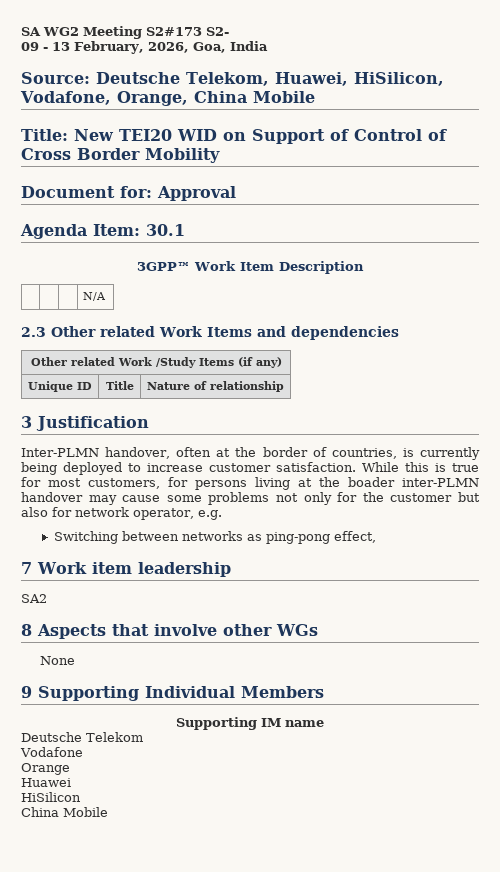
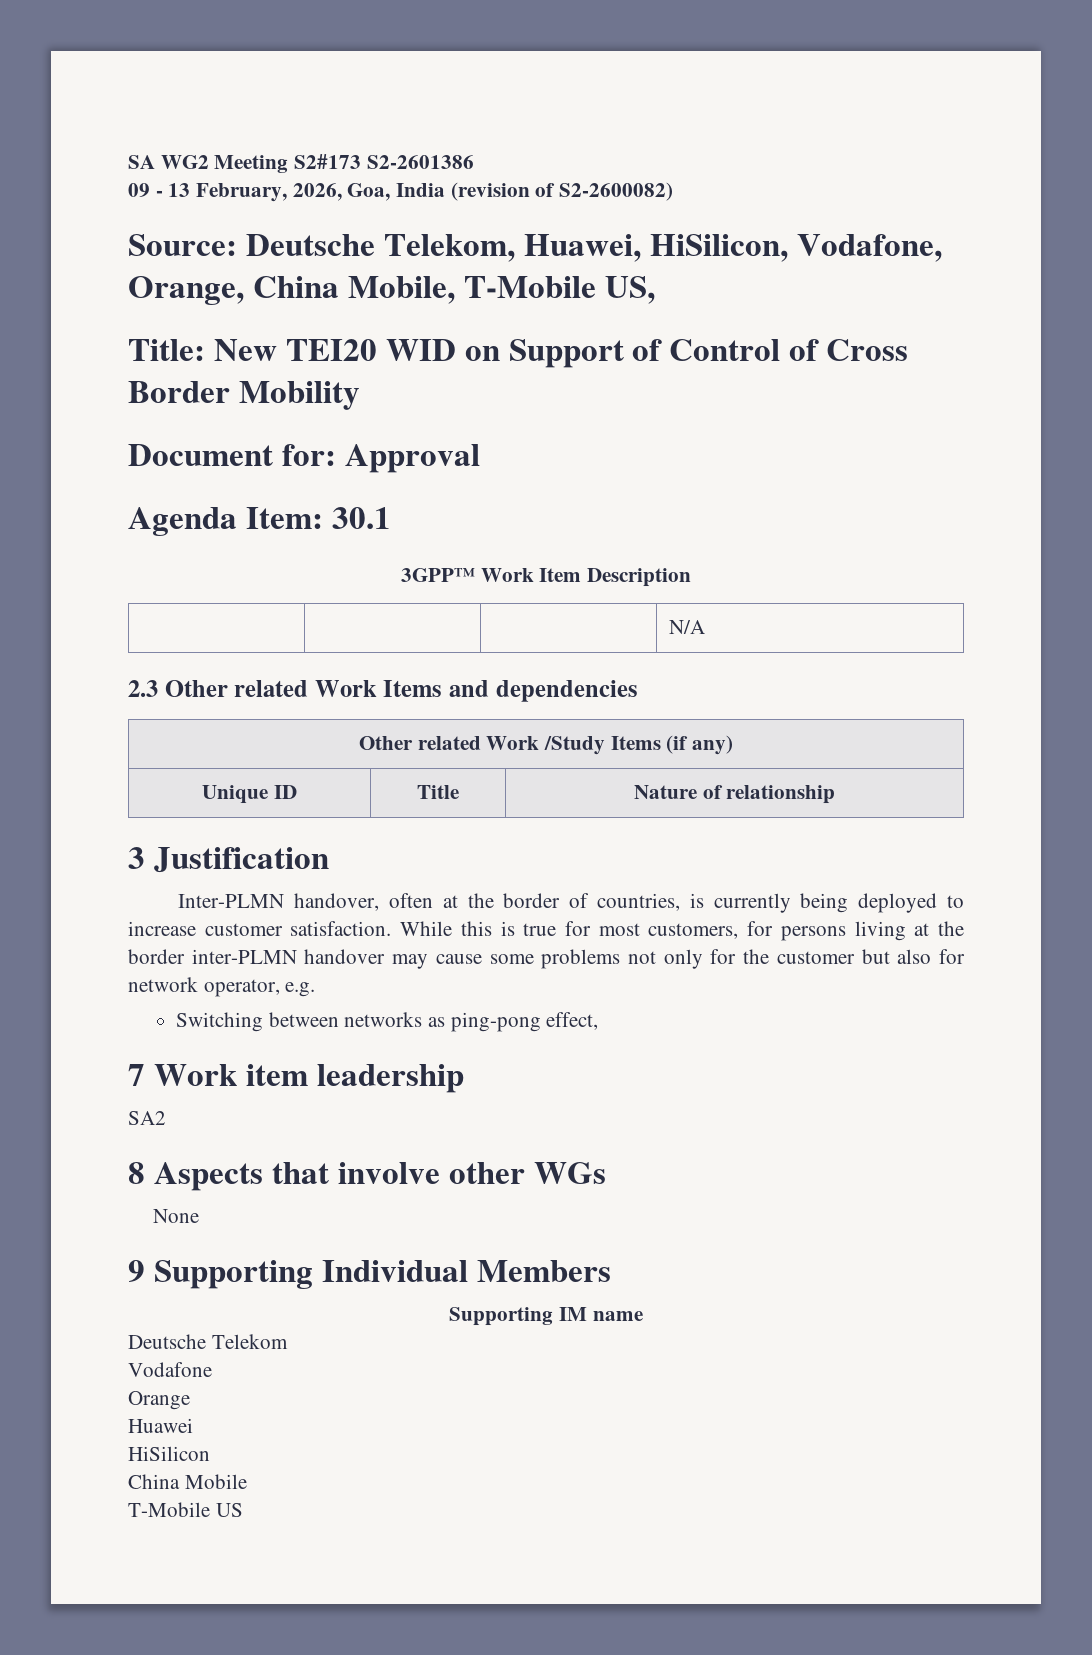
[206,27,229,36] S2- -> [366,155,474,169] S2-2601386
(268, 46) none -> [450,182,674,201] (revision of S2-2600082)
[252,91,315,103] Mobile -> [347,276,655,304] Mobile, T-Mobile US,
[348,477,395,487] boader -> [128,949,185,964] border
(108, 812) none -> [128,1502,243,1517] // T-Mobile US

